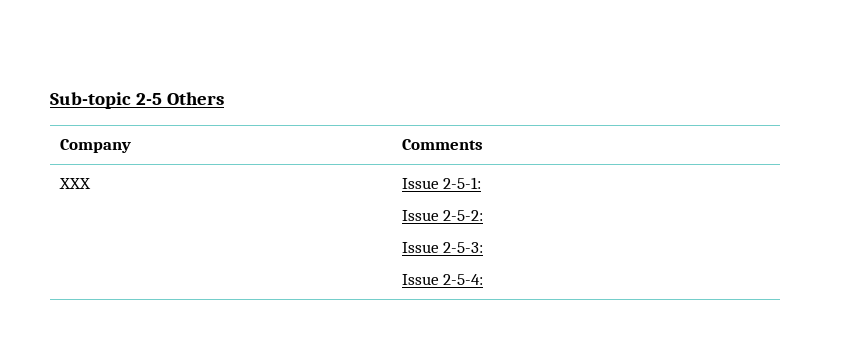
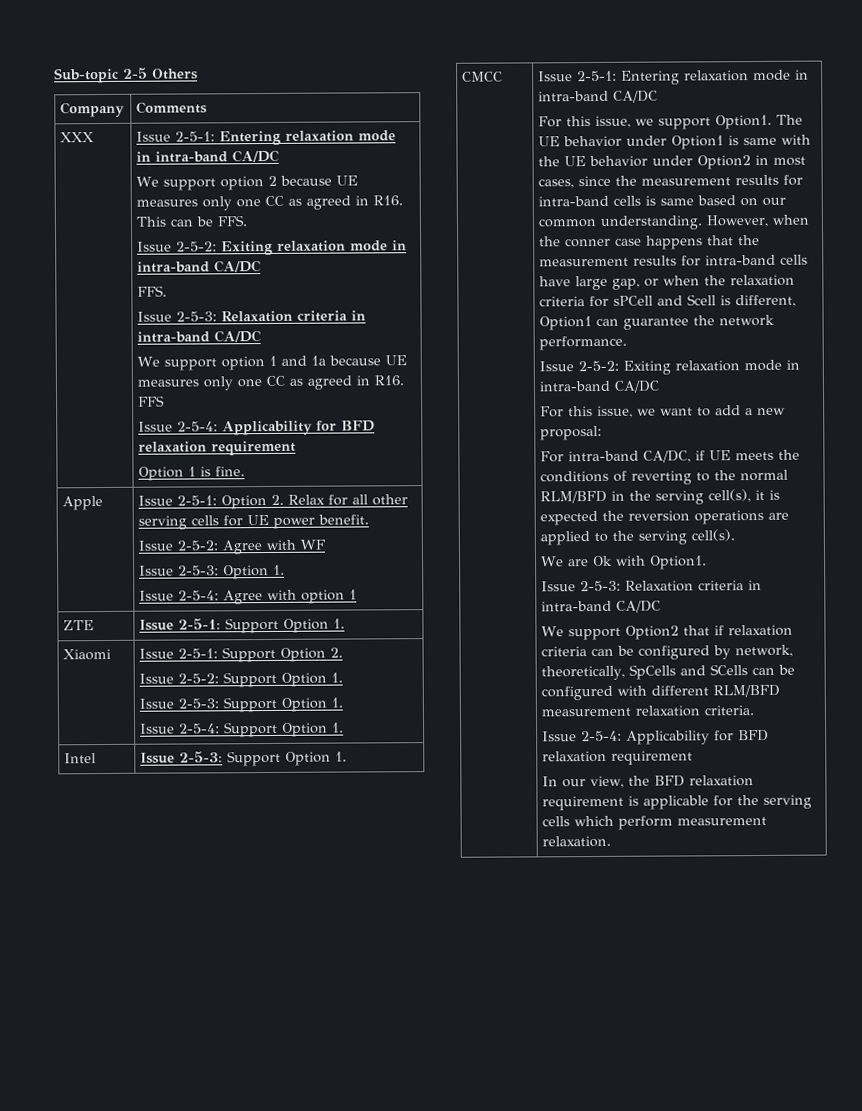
[401,210,484,221] [401,242,484,253] [401,274,484,285] // Issue 2-5-2: // Issue 2-5-3: // Issue 2-5-4: -> [219,130,397,146] [136,149,280,163] [136,175,359,191] [136,195,404,211] [136,215,248,227] [137,240,408,256] [137,260,262,273] [137,285,168,297] [137,310,367,323] [137,330,262,343] [137,355,408,371] [137,375,405,391] [138,395,166,407] [138,420,376,436] [138,440,297,456] [138,466,246,481] [62,495,104,511] [138,494,409,510] [138,514,370,530] [138,539,326,555] [139,564,286,580] [139,589,358,605] [63,620,95,631] [139,617,346,634] [63,648,112,661] [139,646,344,663] [139,671,344,688] [139,696,344,713] [140,721,345,738] [64,753,97,764] [140,750,348,767] [462,71,504,82] [538,69,810,85] [538,90,659,103] [538,114,804,130] [538,134,812,150] [538,154,807,170] [538,174,804,189] [538,195,787,207] [538,214,810,230] [539,234,761,250] [539,254,809,267] [539,274,796,291] [539,294,797,308] [539,314,776,331] [539,335,628,351] [539,359,801,375] [539,380,661,393] [540,405,787,418] [540,425,603,441] [540,449,801,463] [540,469,789,485] [540,489,781,505] [540,509,790,526] [540,529,736,546] [541,555,708,570] [541,579,763,592] [541,600,662,613] [541,624,794,641] [541,644,794,660] [541,664,796,681] [541,684,781,701] [541,705,755,717] [542,729,770,745] [542,750,694,765] [542,775,755,789] [542,794,813,811] [542,815,768,830] [542,835,612,848] Entering relaxation mode in intra-band CA/DC // We support option 2 because UE measures only one CC as agreed in R16. This can be FFS. // Issue 2-5-2: Exiting relaxation mode in intra-band CA/DC // FFS. // Issue 2-5-3: Relaxation criteria in intra-band CA/DC // We support option 1 and 1a because UE measures only one CC as agreed in R16. FFS // Issue 2-5-4: Applicability for BFD relaxation requirement // Option 1 is fine. // Apple | Issue 2-5-1: Option 2. Relax for all other serving cells for UE power benefit. // Issue 2-5-2: Agree with WF // Issue 2-5-3: Option 1. // Issue 2-5-4: Agree with option 1 // ZTE | Issue 2-5-1: Support Option 1. // Xiaomi | Issue 2-5-1: Support Option 2. // Issue 2-5-2: Support Option 1. // Issue 2-5-3: Support Option 1. // Issue 2-5-4: Support Option 1. // Intel | Issue 2-5-3: Support Option 1. // CMCC | Issue 2-5-1: Entering relaxation mode in intra-band CA/DC // For this issue, we support Option1. The UE behavior under Option1 is same with the UE behavior under Option2 in most cases, since the measurement results for intra-band cells is same based on our common understanding. However, when the conner case happens that the measurement results for intra-band cells have large gap, or when the relaxation criteria for sPCell and Scell is different, Option1 can guarantee the network performance. // Issue 2-5-2: Exiting relaxation mode in intra-band CA/DC // For this issue, we want to add a new proposal: // For intra-band CA/DC, if UE meets the conditions of reverting to the normal RLM/BFD in the serving cell(s), it is expected the reversion operations are applied to the serving cell(s). // We are Ok with Option1. // Issue 2-5-3: Relaxation criteria in intra-band CA/DC // We support Option2 that if relaxation criteria can be configured by network, theoretically, SpCells and SCells can be configured with different RLM/BFD measurement relaxation criteria. // Issue 2-5-4: Applicability for BFD relaxation requirement // In our view, the BFD relaxation requirement is applicable for the serving cells which perform measurement relaxation.

